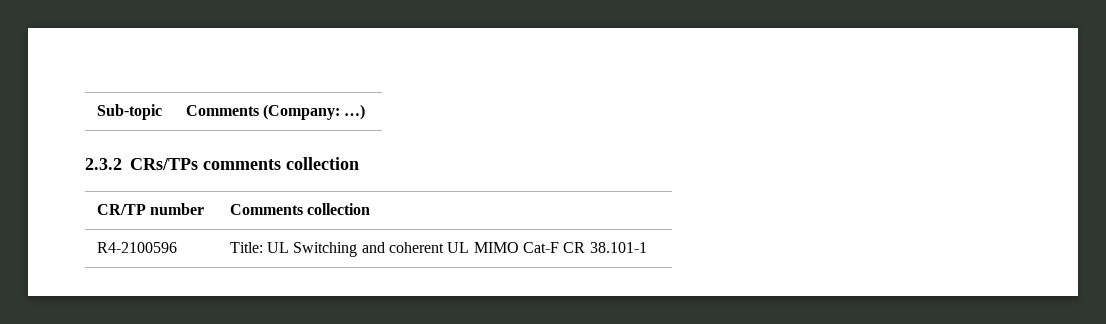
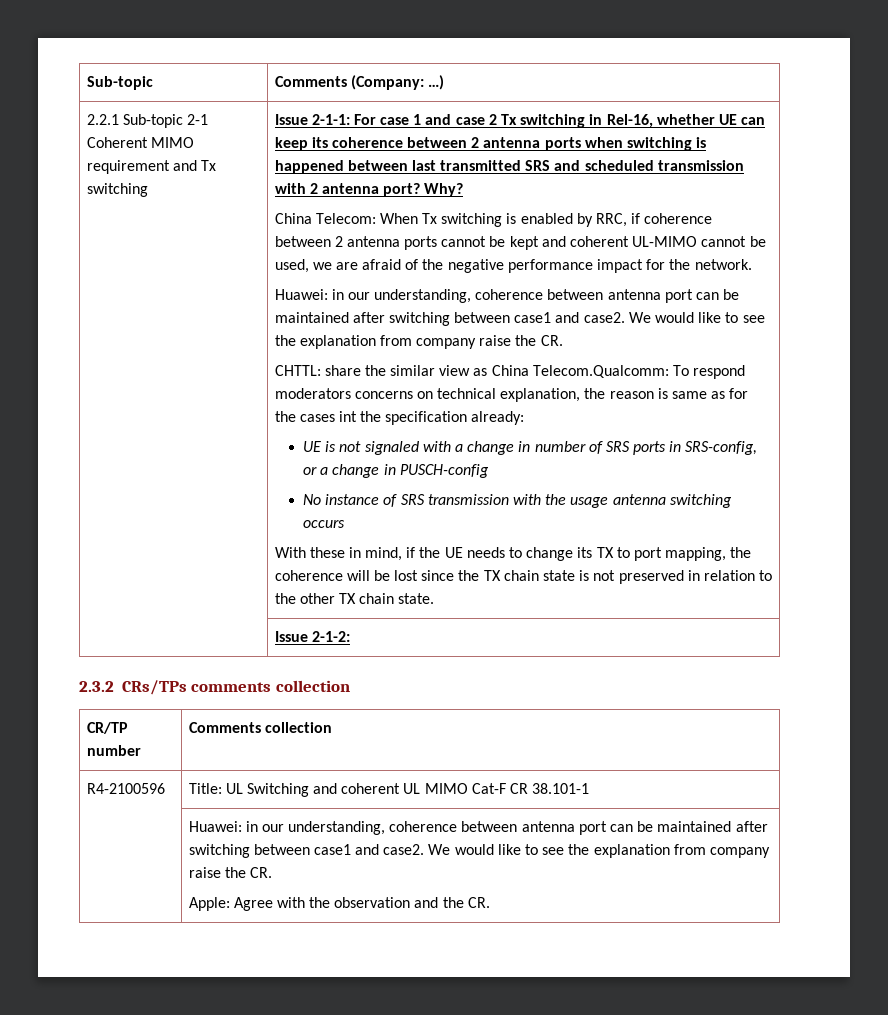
(366, 112) none -> [86,114,208,128] [86,137,194,148] [86,160,216,174] [86,183,148,197] [274,114,766,128] [274,137,707,151] [274,160,744,174] [274,183,464,197] [274,213,713,227] [274,236,766,250] [274,259,752,273] [274,289,740,303] [274,312,765,326] [274,335,563,349] [274,365,746,379] [274,388,749,402] [274,411,525,425] [303,441,758,455] [303,464,489,478] [303,494,732,508] [303,520,346,528] [274,547,752,561] [274,570,773,584] [274,593,435,604] [274,631,350,642] // 2.2.1 Sub-topic 2-1 Coherent MIMO requirement and Tx switching | Issue 2-1-1: For case 1 and case 2 Tx switching in Rel-16, whether UE can keep its coherence between 2 antenna ports when switching is happened between last transmitted SRS and scheduled transmission with 2 antenna port? Why? // China Telecom: When Tx switching is enabled by RRC, if coherence between 2 antenna ports cannot be kept and coherent UL-MIMO cannot be used, we are afraid of the negative performance impact for the network. // Huawei: in our understanding, coherence between antenna port can be maintained after switching between case1 and case2. We would like to see the explanation from company raise the CR. // CHTTL: share the similar view as China Telecom.Qualcomm: To respond moderators concerns on technical explanation, the reason is same as for the cases int the specification already: // UE is not signaled with a change in number of SRS ports in SRS-config, or a change in PUSCH-config // No instance of SRS transmission with the usage antenna switching occurs // With these in mind, if the UE needs to change its TX to port mapping, the coherence will be lost since the TX chain state is not preserved in relation to the other TX chain state. // | Issue 2-1-2:
(647, 247) none -> [188,821,768,835] [188,844,770,858] [188,867,272,878] [188,897,490,911] // | Huawei: in our understanding, coherence between antenna port can be maintained after switching between case1 and case2. We would like to see the explanation from company raise the CR. // Apple: Agree with the observation and the CR.

